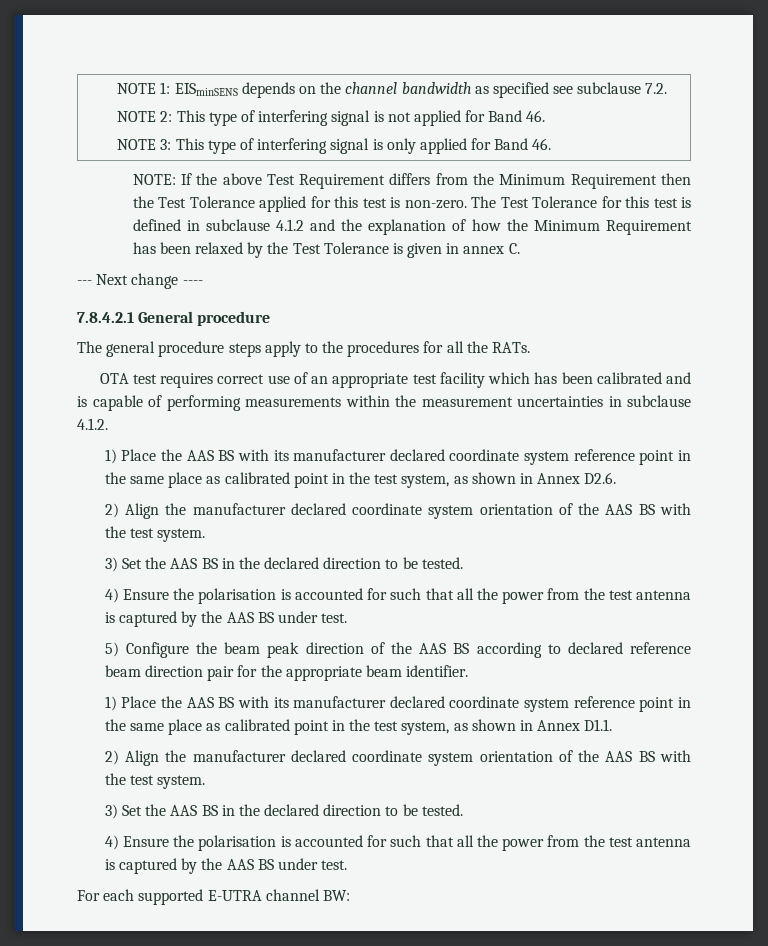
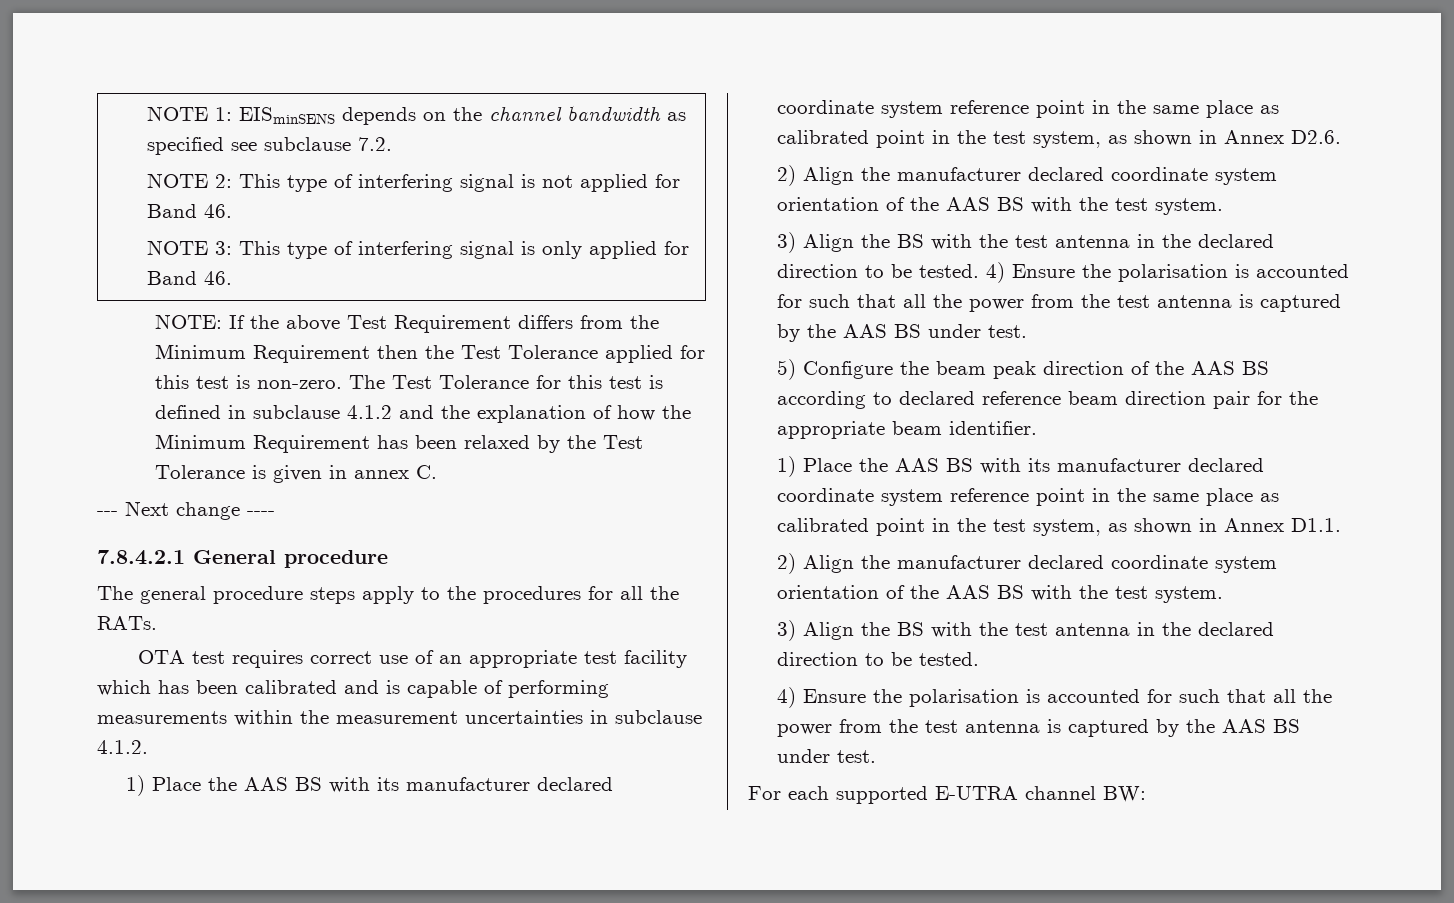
[121,557,463,569] Set the AAS BS in the declared direction to be tested. // -> [803,234,1275,252] [777,264,980,278] Align the BS with the test antenna in the declared direction to be tested.
[121,804,218,816] Set the AAS BS -> [803,622,1131,640] Align the BS with the test antenna

